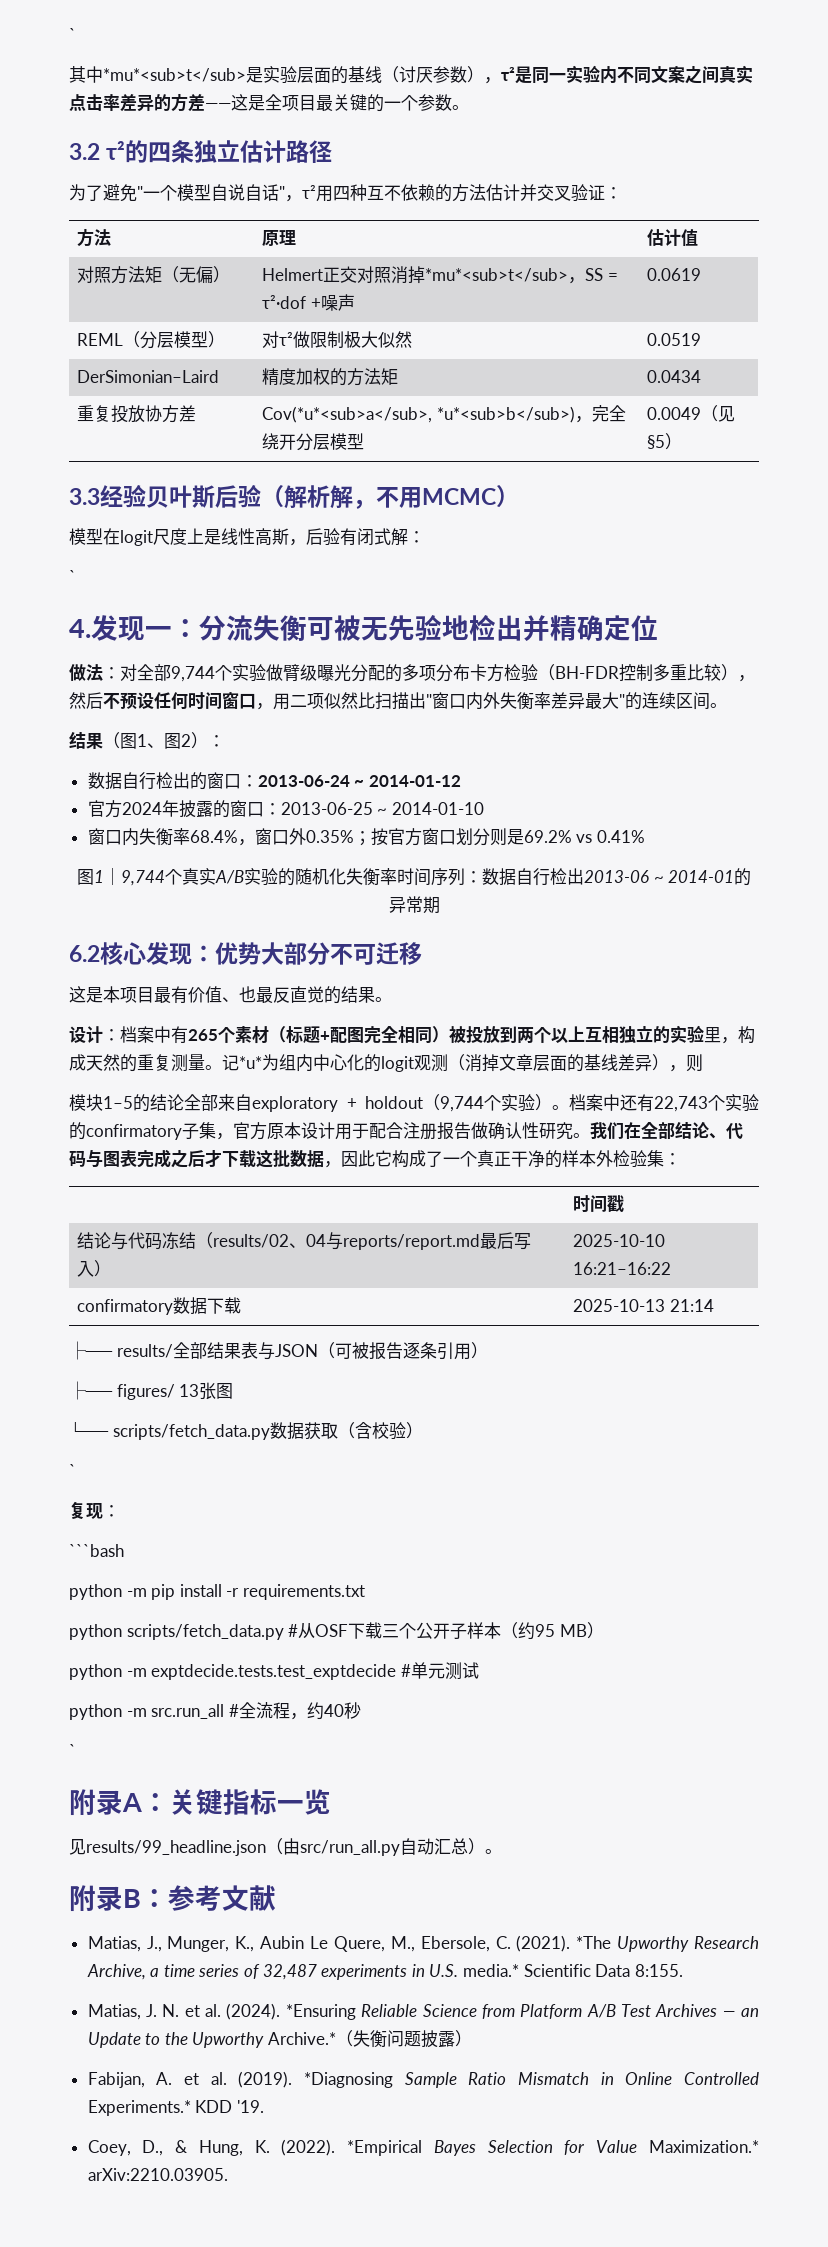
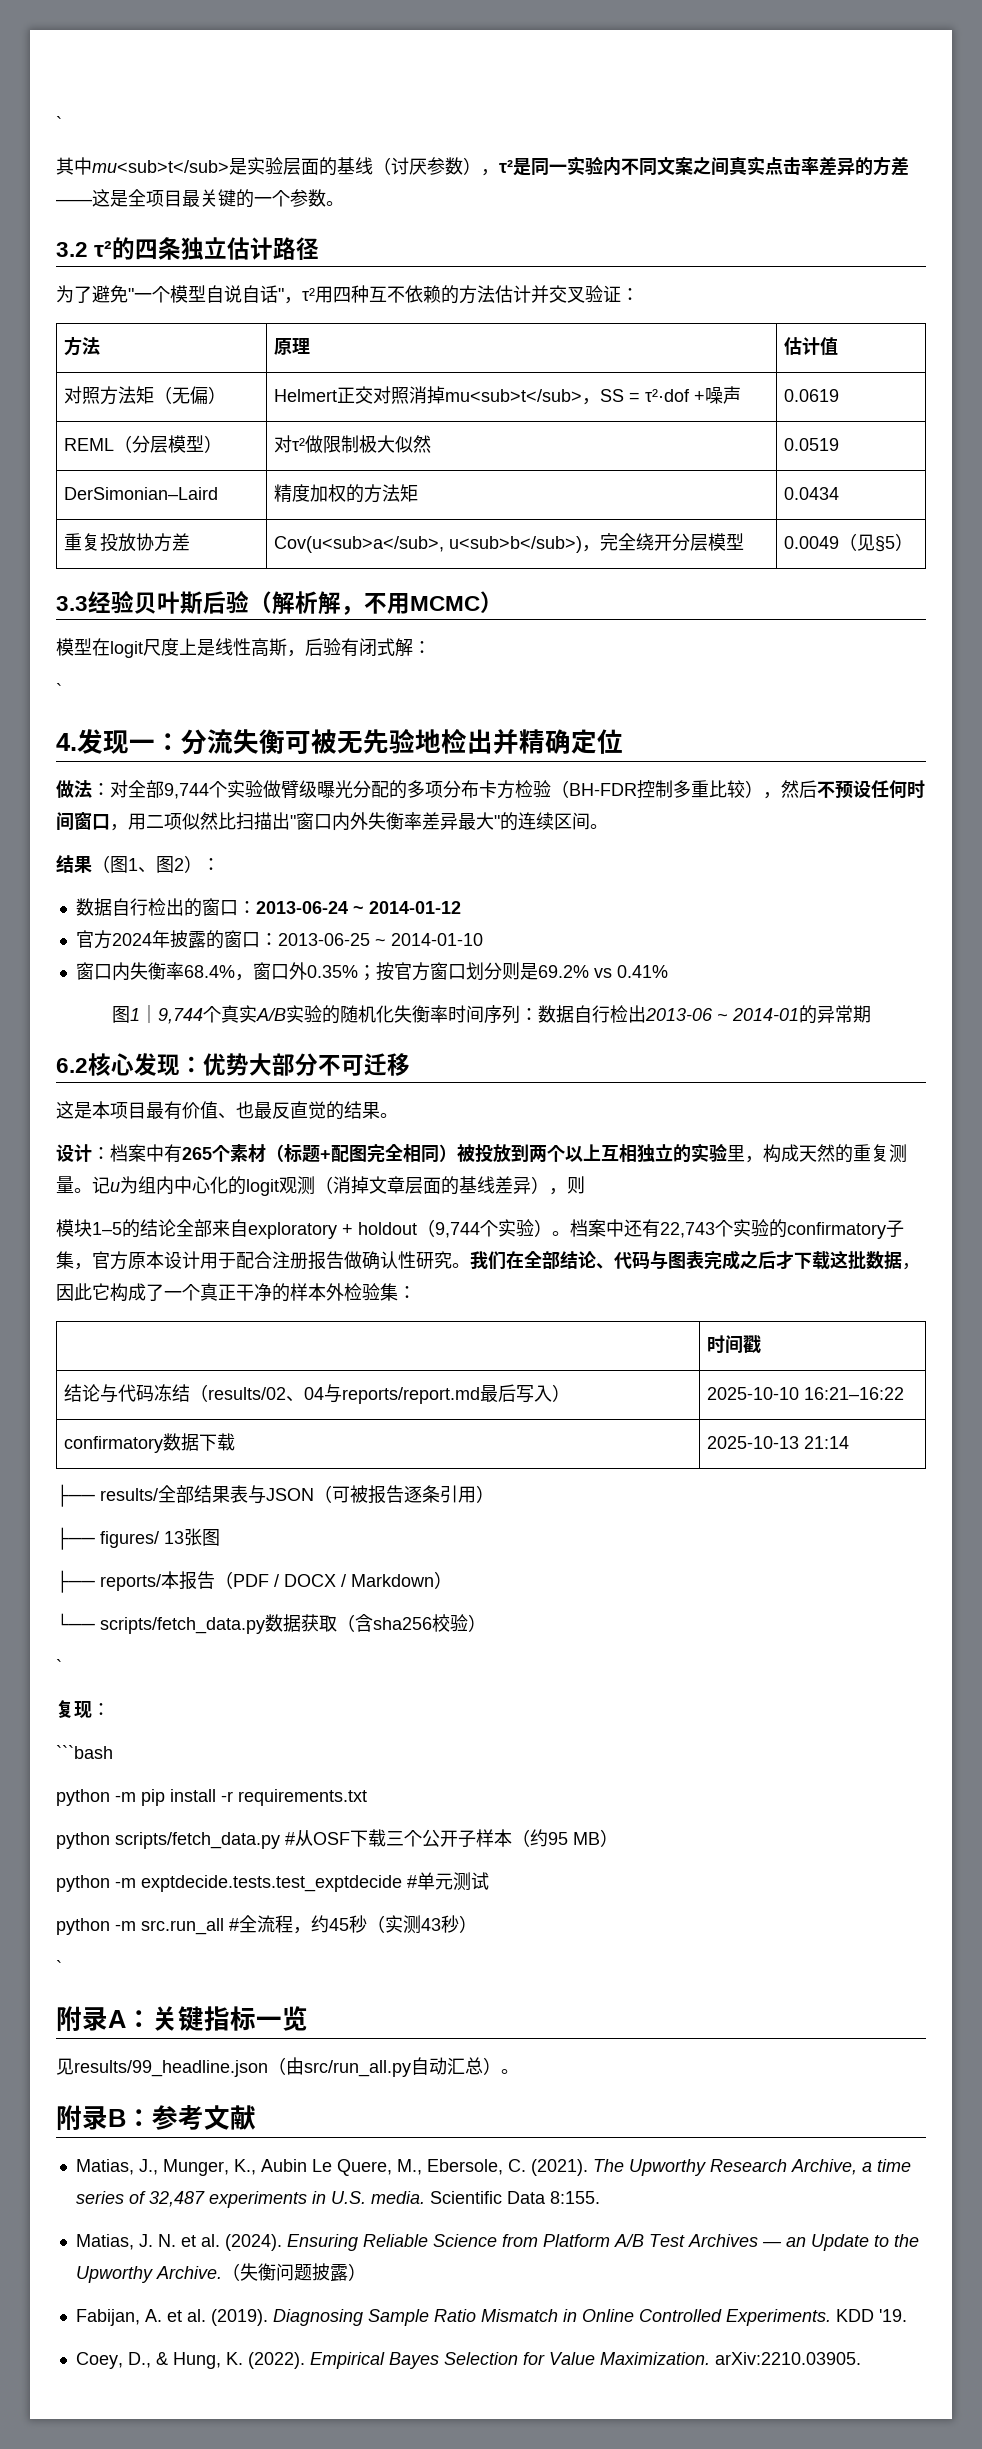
[103,68,246,82] *mu*<sub>t</sub> -> [92,160,229,173] mu<sub>t</sub>
[424,268,568,282] *mu*<sub>t</sub> -> [444,389,582,402] mu<sub>t</sub>
[261,406,575,423] Cov(*u*<sub>a</sub>, *u*<sub>b</sub>) -> [273,536,582,553] Cov(u<sub>a</sub>, u<sub>b</sub>)
[239,1056,262,1069] *u* -> [110,1182,120,1192] u
(234, 1391) none -> [56,1570,452,1593] // ├── reports/本报告（PDF / DOCX / Markdown）
(372, 1430) none -> [373,1617,432,1630] sha256
[323,1702,361,1719] 40秒 -> [329,1915,477,1934] 45秒（实测43秒）
[576,1936,612,1949] *The -> [592,2159,624,2172] The
[463,1964,520,1977] media.* -> [370,2191,425,2204] media.
[285,2004,356,2020] *Ensuring -> [286,2234,358,2251] Ensuring
[268,2032,337,2045] Archive.* -> [155,2266,222,2279] Archive.
[304,2072,394,2088] *Diagnosing -> [272,2309,363,2326] Diagnosing
[87,2100,191,2116] Experiments.* -> [725,2309,831,2326] Experiments.
[347,2140,423,2156] *Empirical -> [309,2352,385,2369] Empirical
[649,2140,759,2153] Maximization.* -> [599,2352,710,2365] Maximization.

